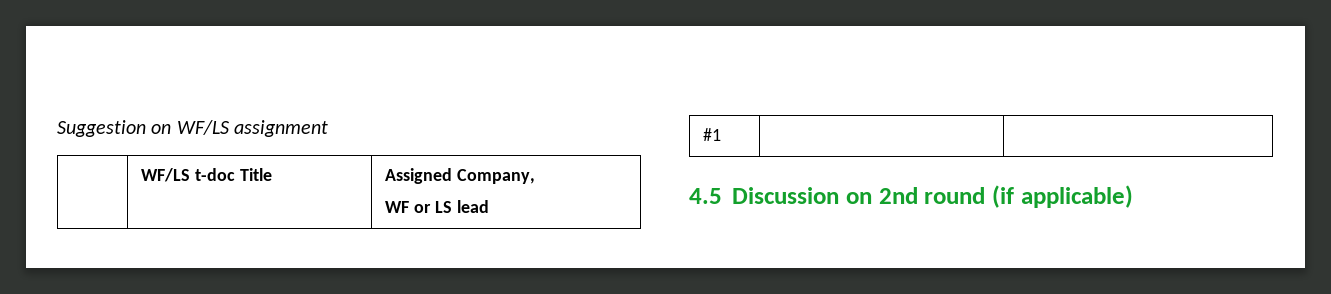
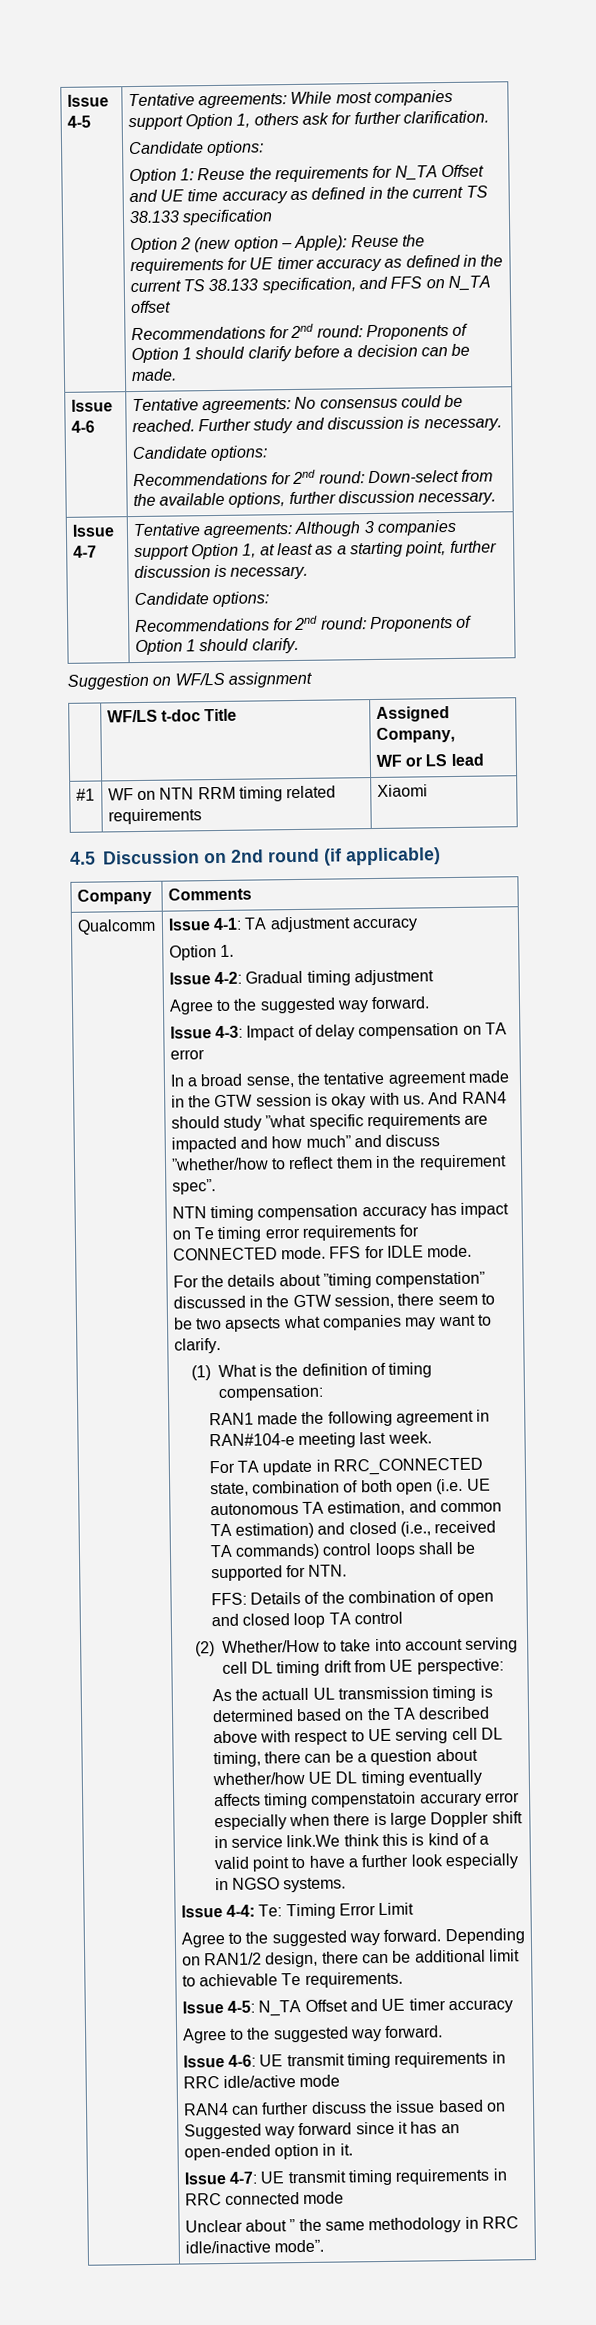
(57, 128) none -> [66,94,109,107] [66,115,91,128] [127,89,454,109] [127,110,490,131] [127,140,265,157] [128,164,485,185] [128,185,488,204] [128,209,274,226] [129,234,426,254] [129,254,504,275] [129,275,492,294] [130,300,171,314] [130,323,469,341] [130,343,471,364] [130,368,177,382] [70,399,113,412] [70,420,95,433] [131,394,464,414] [131,416,502,434] [131,445,269,462] [132,469,494,487] [132,490,497,508] [71,524,115,537] [72,545,97,558] [132,519,458,539] [133,540,497,561] [133,564,309,580] [133,591,270,608] [134,615,473,633] [134,637,299,656] Issue 4-5 | Tentative agreements: While most companies support Option 1, others ask for further clarification. // Candidate options: // Option 1: Reuse the requirements for N_TA Offset and UE time accuracy as defined in the current TS 38.133 specification // Option 2 (new option – Apple): Reuse the requirements for UE timer accuracy as defined in the current TS 38.133 specification, and FFS on N_TA offset // Recommendations for 2nd round: Proponents of Option 1 should clarify before a decision can be made. // Issue 4-6 | Tentative agreements: No consensus could be reached. Further study and discussion is necessary. // Candidate options: // Recommendations for 2nd round: Down-select from the available options, further discussion necessary. // Issue 4-7 | Tentative agreements: Although 3 companies support Option 1, at least as a starting point, further discussion is necessary. // Candidate options: // Recommendations for 2nd round: Proponents of Option 1 should clarify. //
(722, 134) | -> [107,785,337,802] [107,808,202,825] [376,784,428,797] WF on NTN RRM timing related requirements | Xiaomi
(1133, 196) none -> [76,888,152,905] [167,887,252,901] [76,918,156,935] [167,916,419,933] [168,944,235,961] [168,969,435,986] [168,996,431,1015] [169,1022,508,1041] [169,1049,205,1060] [169,1070,510,1088] [170,1091,507,1109] [170,1112,489,1131] [170,1134,441,1153] [170,1154,507,1171] [171,1179,216,1195] [171,1202,510,1222] [171,1224,420,1243] [172,1244,473,1261] [172,1271,486,1289] [172,1293,496,1309] [172,1314,493,1332] [173,1338,221,1354] [190,1362,433,1381] [217,1384,324,1402] [208,1409,491,1427] [208,1431,432,1449] [208,1457,484,1476] [209,1478,491,1497] [209,1500,503,1516] [209,1520,497,1539] [209,1541,476,1560] [210,1564,348,1582] [210,1590,494,1606] [210,1611,404,1629] [194,1637,519,1657] [221,1658,504,1677] [211,1685,493,1702] [211,1706,491,1723] [212,1727,503,1746] [212,1748,478,1768] [211,1769,483,1787] [213,1791,521,1809] [213,1811,523,1831] [213,1832,490,1849] [213,1853,519,1872] [214,1877,347,1893] [180,1902,415,1920] [180,1928,525,1948] [181,1949,521,1968] [181,1971,403,1988] [181,1998,514,2017] [182,2025,444,2044] [182,2051,506,2069] [182,2074,341,2089] [182,2099,507,2116] [183,2121,460,2140] [183,2143,353,2161] [183,2168,507,2186] [184,2191,345,2206] [184,2216,520,2234] [184,2239,325,2254] // Company | Comments // Qualcomm | Issue 4-1: TA adjustment accuracy // Option 1. // Issue 4-2: Gradual timing adjustment // Agree to the suggested way forward. // Issue 4-3: Impact of delay compensation on TA error // In a broad sense, the tentative agreement made in the GTW session is okay with us. And RAN4 should study ”what specific requirements are impacted and how much” and discuss ”whether/how to reflect them in the requirement spec”. // NTN timing compensation accuracy has impact on Te timing error requirements for CONNECTED mode. FFS for IDLE mode. // For the details about ”timing compenstation” discussed in the GTW session, there seem to be two apsects what companies may want to clarify. // (1) What is the definition of timing compensation: // RAN1 made the following agreement in RAN#104-e meeting last week. // For TA update in RRC_CONNECTED state, combination of both open (i.e. UE autonomous TA estimation, and common TA estimation) and closed (i.e., received TA commands) control loops shall be supported for NTN. // FFS: Details of the combination of open and closed loop TA control // (2) Whether/How to take into account serving cell DL timing drift from UE perspective: // As the actuall UL transmission timing is determined based on the TA described above with respect to UE serving cell DL timing, there can be a question about whether/how UE DL timing eventually affects timing compenstatoin accurary error especially when there is large Doppler shift in service link.We think this is kind of a valid point to have a further look especially in NGSO systems. // Issue 4-4: Te: Timing Error Limit // Agree to the suggested way forward. Depending on RAN1/2 design, there can be additional limit to achievable Te requirements. // Issue 4-5: N_TA Offset and UE timer accuracy // Agree to the suggested way forward. // Issue 4-6: UE transmit timing requirements in RRC idle/active mode // RAN4 can further discuss the issue based on Suggested way forward since it has an open-ended option in it. // Issue 4-7: UE transmit timing requirements in RRC connected mode // Unclear about ” the same methodology in RRC idle/inactive mode”.

